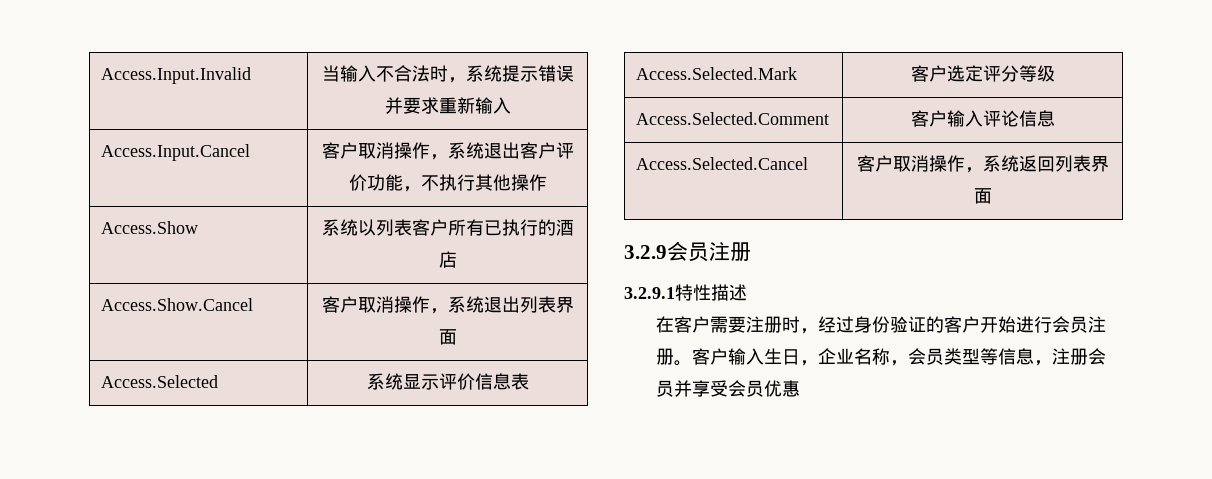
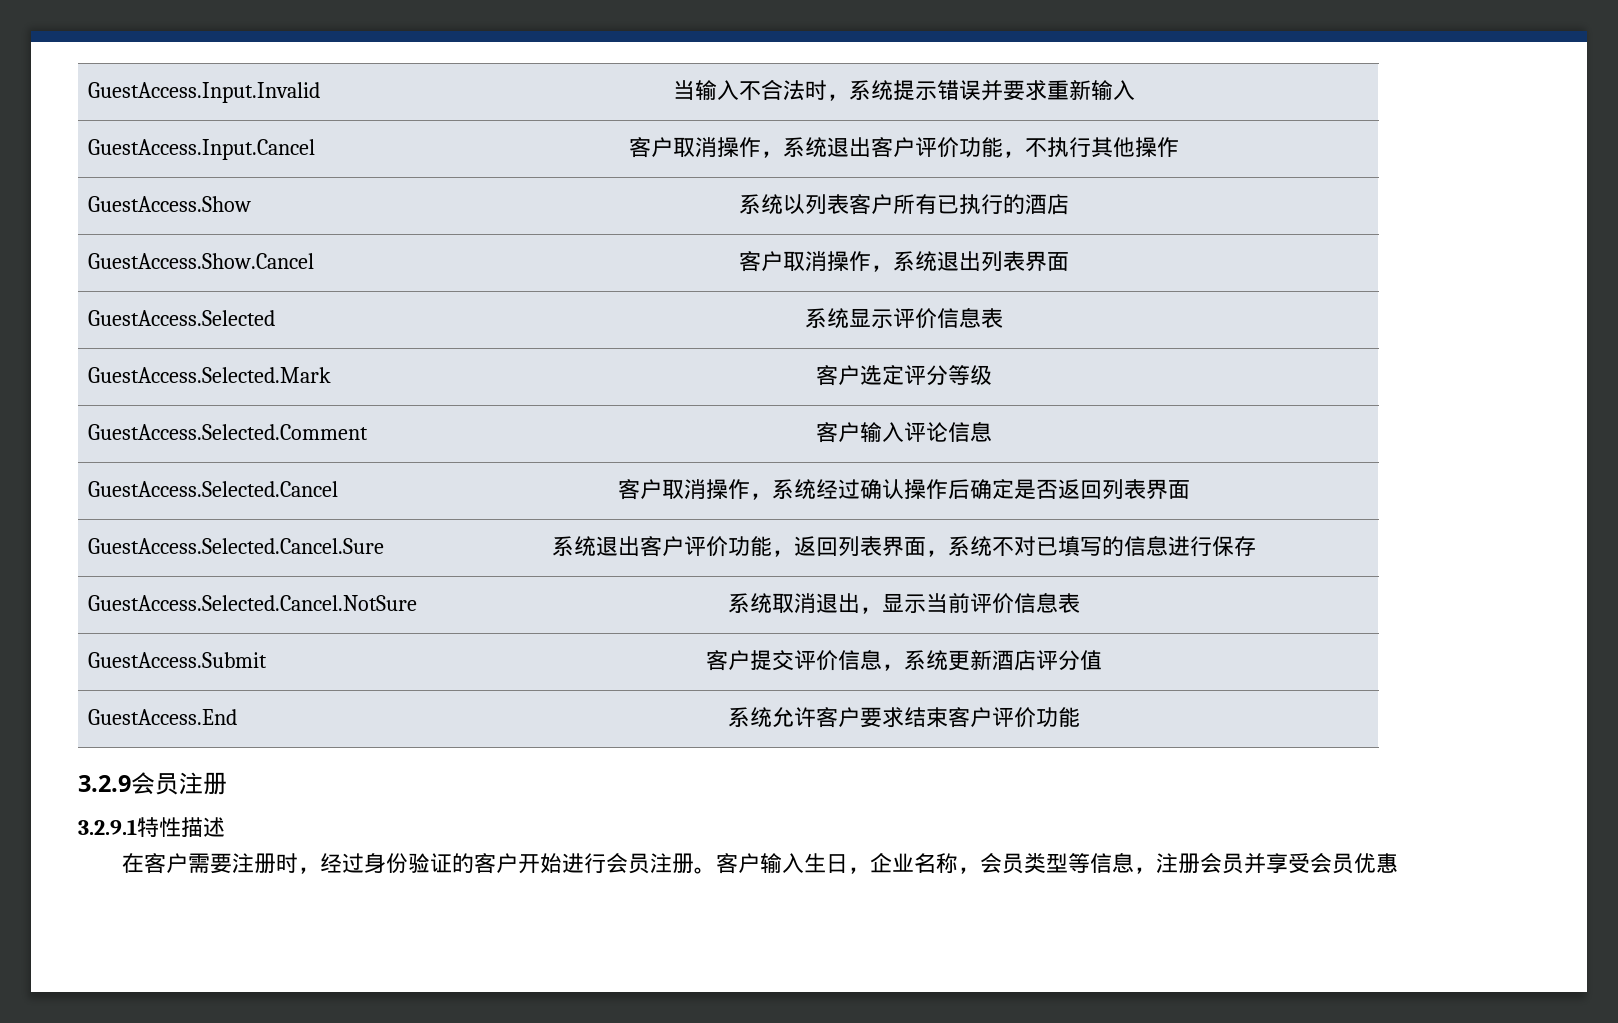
[101,67,252,84] Access.Input.Invalid -> [88,82,321,103] GuestAccess.Input.Invalid
[101,144,251,161] Access.Input.Cancel -> [88,139,316,160] GuestAccess.Input.Cancel
[101,221,199,234] Access.Show -> [88,196,252,212] GuestAccess.Show
[101,298,254,311] Access.Show.Cancel -> [88,253,315,269] GuestAccess.Show.Cancel
[101,375,219,388] Access.Selected -> [88,310,276,326] GuestAccess.Selected
[636,67,798,80] Access.Selected.Mark -> [88,367,332,383] GuestAccess.Selected.Mark
[636,112,830,125] Access.Selected.Comment -> [88,424,369,440] GuestAccess.Selected.Comment
[636,157,809,170] [856,155,1109,173] [973,188,992,204] Access.Selected.Cancel | 客户取消操作，系统返回列表界面 -> [88,481,339,497] [617,479,1190,500] [88,538,385,554] [551,535,1256,557] [88,595,418,611] [727,592,1080,614] [88,652,268,668] [705,649,1102,671] [88,709,238,725] [727,707,1080,728] GuestAccess.Selected.Cancel | 客户取消操作，系统经过确认操作后确定是否返回列表界面 // GuestAccess.Selected.Cancel.Sure | 系统退出客户评价功能，返回列表界面，系统不对已填写的信息进行保存 // GuestAccess.Selected.Cancel.NotSure | 系统取消退出，显示当前评价信息表 // GuestAccess.Submit | 客户提交评价信息，系统更新酒店评分值 // GuestAccess.End | 系统允许客户要求结束客户评价功能

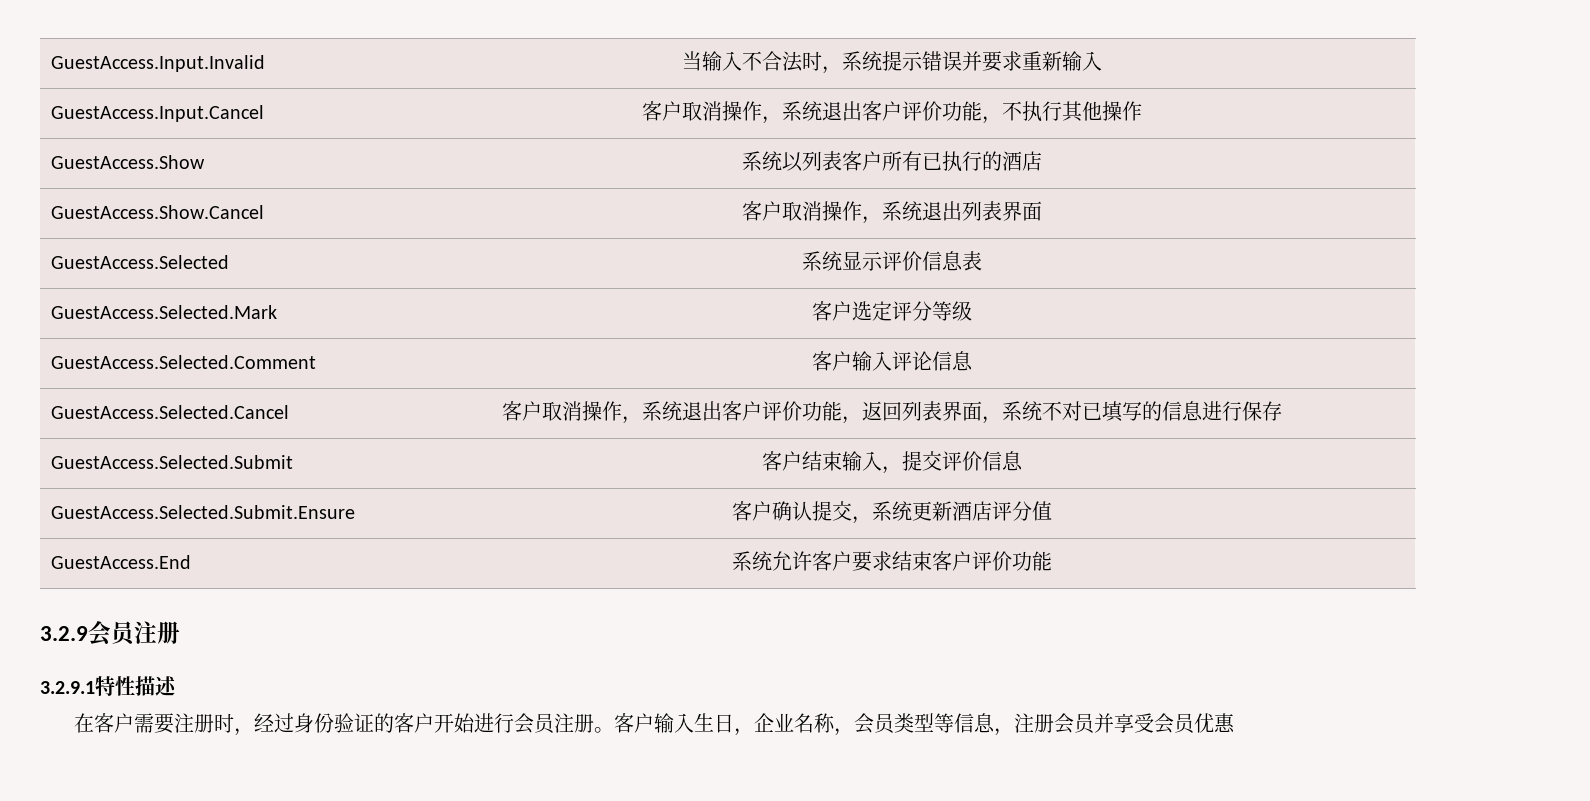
[815,479,1190,500] [88,538,385,554] [551,536,596,556] 经过确认操作后确定是否返回列表界面 // GuestAccess.Selected.Cancel.Sure | 系统 -> (682, 411) none
[88,595,418,611] [727,592,1080,614] [88,652,268,668] [705,650,750,671] GuestAccess.Selected.Cancel.NotSure | 系统取消退出，显示当前评价信息表 // GuestAccess.Submit | 客户 -> [51,455,294,469] [761,451,902,474] GuestAccess.Selected.Submit | 客户结束输入，
(882, 659) none -> [51,505,356,519] [731,501,852,521] // GuestAccess.Selected.Submit.Ensure | 客户确认提交

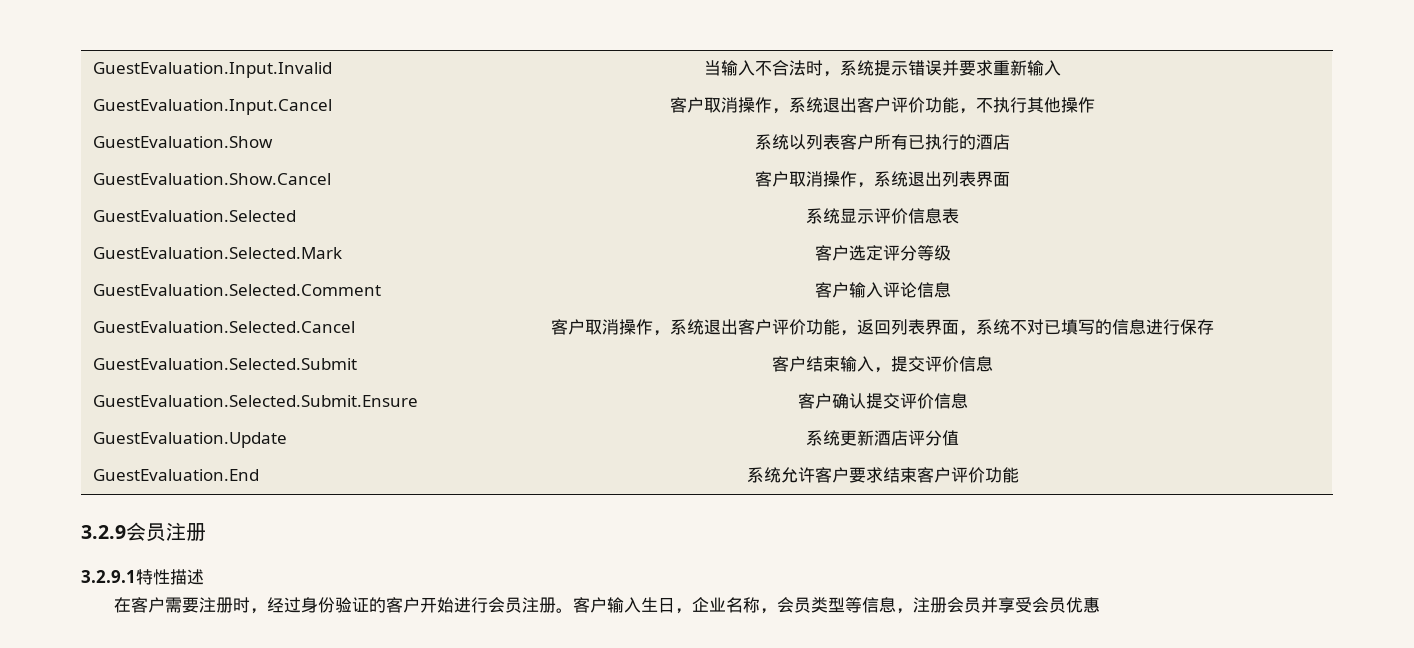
[51,55,266,72] GuestAccess.Input.Invalid -> [93,62,333,78] GuestEvaluation.Input.Invalid
[51,105,265,122] GuestAccess.Input.Cancel -> [93,99,333,115] GuestEvaluation.Input.Cancel
[51,155,206,169] GuestAccess.Show -> [93,136,274,148] GuestEvaluation.Show
[51,205,265,219] GuestAccess.Show.Cancel -> [93,173,332,185] GuestEvaluation.Show.Cancel
[51,255,230,269] GuestAccess.Selected -> [93,210,297,222] GuestEvaluation.Selected
[51,305,278,319] GuestAccess.Selected.Mark -> [93,247,343,259] GuestEvaluation.Selected.Mark
[51,355,317,369] GuestAccess.Selected.Comment -> [93,284,382,296] GuestEvaluation.Selected.Comment
[51,405,290,419] GuestAccess.Selected.Cancel -> [93,321,356,333] GuestEvaluation.Selected.Cancel
[51,455,294,469] GuestAccess.Selected.Submit -> [93,358,358,370] GuestEvaluation.Selected.Submit
[51,505,356,519] GuestAccess.Selected.Submit.Ensure -> [93,395,419,407] GuestEvaluation.Selected.Submit.Ensure
[851,516,872,524] ， -> [899,393,968,409] [93,432,288,448] 评价信息 // GuestEvaluation.Update |
[51,555,192,569] GuestAccess.End -> [93,469,260,481] GuestEvaluation.End

